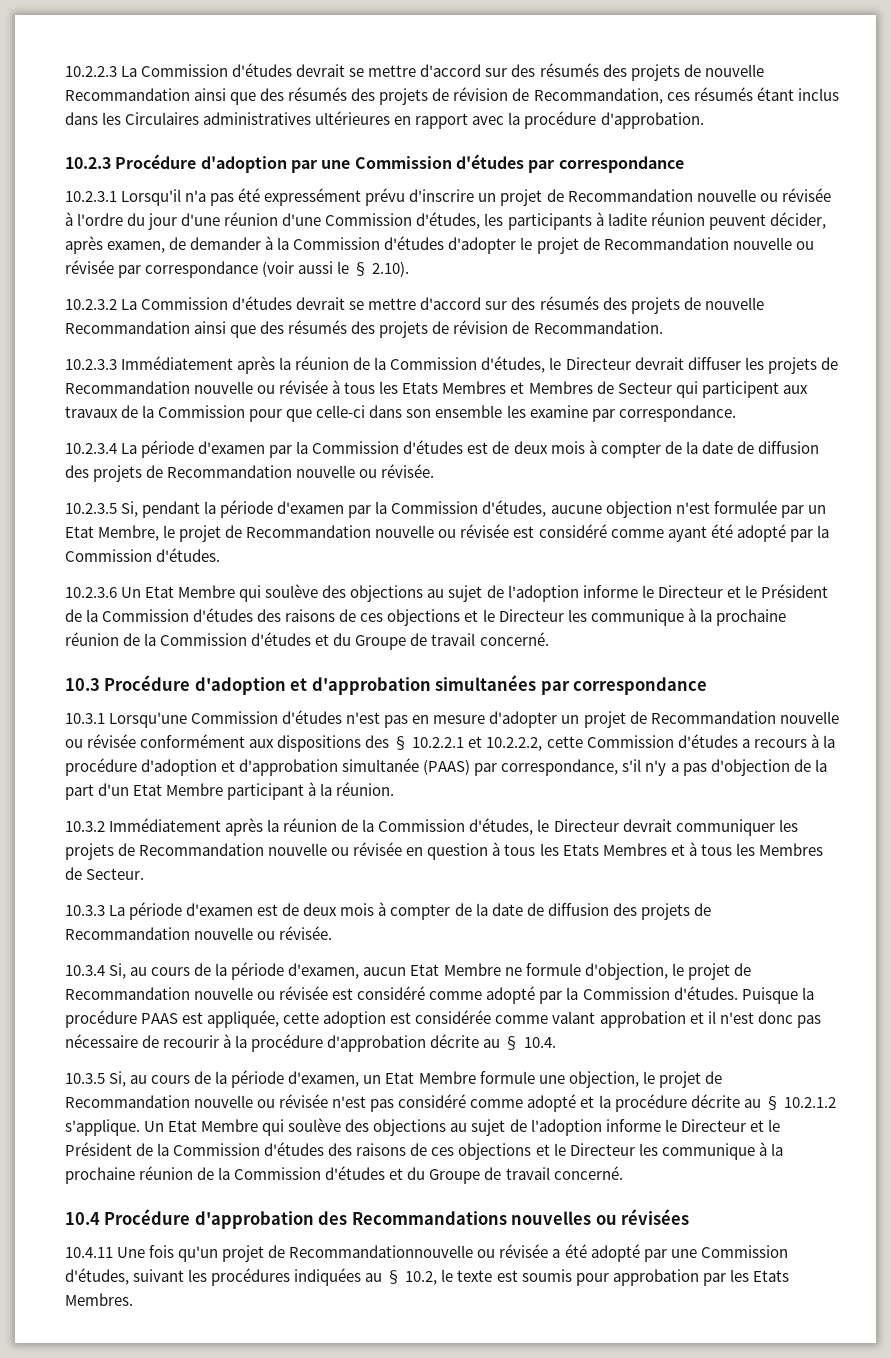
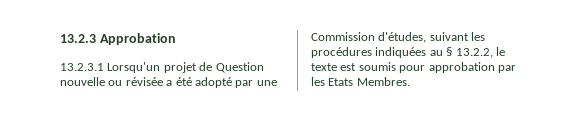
[65,63,764,81] [65,87,839,105] [65,111,704,129] [65,154,684,173] [65,188,831,206] [65,212,826,230] [65,236,814,254] [65,260,410,278] [65,296,764,314] [65,320,663,338] [65,356,838,374] [65,380,808,398] [65,405,736,422] [65,440,819,458] [65,464,435,482] [65,500,826,518] [65,524,829,542] [65,548,221,562] [65,584,828,602] [65,608,786,626] [65,632,549,650] [65,675,708,695] [65,710,839,728] [65,734,835,752] [65,758,827,776] [65,782,395,800] [65,818,798,836] [65,842,823,860] [65,867,145,880] [65,902,711,920] [65,926,333,940] [65,962,751,980] [65,986,814,1004] [65,1010,821,1028] [65,1034,556,1052] [65,1070,722,1088] [65,1094,836,1112] [65,1118,780,1136] [65,1142,783,1160] [65,1166,623,1184] [65,1209,690,1229] [65,1244,549,1262] 10.2.2.3 La Commission d'études devrait se mettre d'accord sur des résumés des projets de nouvelle Recommandation ainsi que des résumés des projets de révision de Recommandation, ces résumés étant inclus dans les Circulaires administratives ultérieures en rapport avec la procédure d'approbation. // 10.2.3 Procédure d'adoption par une Commission d'études par correspondance // 10.2.3.1 Lorsqu'il n'a pas été expressément prévu d'inscrire un projet de Recommandation nouvelle ou révisée à l'ordre du jour d'une réunion d'une Commission d'études, les participants à ladite réunion peuvent décider, après examen, de demander à la Commission d'études d'adopter le projet de Recommandation nouvelle ou révisée par correspondance (voir aussi le § 2.10). // 10.2.3.2 La Commission d'études devrait se mettre d'accord sur des résumés des projets de nouvelle Recommandation ainsi que des résumés des projets de révision de Recommandation. // 10.2.3.3 Immédiatement après la réunion de la Commission d'études, le Directeur devrait diffuser les projets de Recommandation nouvelle ou révisée à tous les Etats Membres et Membres de Secteur qui participent aux travaux de la Commission pour que celle-ci dans son ensemble les examine par correspondance. // 10.2.3.4 La période d'examen par la Commission d'études est de deux mois à compter de la date de diffusion des projets de Recommandation nouvelle ou révisée. // 10.2.3.5 Si, pendant la période d'examen par la Commission d'études, aucune objection n'est formulée par un Etat Membre, le projet de Recommandation nouvelle ou révisée est considéré comme ayant été adopté par la Commission d'études. // 10.2.3.6 Un Etat Membre qui soulève des objections au sujet de l'adoption informe le Directeur et le Président de la Commission d'études des raisons de ces objections et le Directeur les communique à la prochaine réunion de la Commission d'études et du Groupe de travail concerné. // 10.3 Procédure d'adoption et d'approbation simultanées par correspondance // 10.3.1 Lorsqu'une Commission d'études n'est pas en mesure d'adopter un projet de Recommandation nouvelle ou révisée conformément aux dispositions des § 10.2.2.1 et 10.2.2.2, cette Commission d'études a recours à la procédure d'adoption et d'approbation simultanée (PAAS) par correspondance, s'il n'y a pas d'objection de la part d'un Etat Membre participant à la réunion. // 10.3.2 Immédiatement après la réunion de la Commission d'études, le Directeur devrait communiquer les projets de Recommandation nouvelle ou révisée en question à tous les Etats Membres et à tous les Membres de Secteur. // 10.3.3 La période d'examen est de deux mois à compter de la date de diffusion des projets de Recommandation nouvelle ou révisée. // 10.3.4 Si, au cours de la période d'examen, aucun Etat Membre ne formule d'objection, le projet de Recommandation nouvelle ou révisée est considéré comme adopté par la Commission d'études. Puisque la procédure PAAS est appliquée, cette adoption est considérée comme valant approbation et il n'est donc pas nécessaire de recourir à la procédure d'approbation décrite au § 10.4. // 10.3.5 Si, au cours de la période d'examen, un Etat Membre formule une objection, le projet de Recommandation nouvelle ou révisée n'est pas considéré comme adopté et la procédure décrite au § 10.2.1.2 s'applique. Un Etat Membre qui soulève des objections au sujet de l'adoption informe le Directeur et le Président de la Commission d'études des raisons de ces objections et le Directeur les communique à la prochaine réunion de la Commission d'études et du Groupe de travail concerné. // 10.4 Procédure d'approbation des Recommandations nouvelles ou révisées // 10.4.11 Une fois qu'un projet de Recommandationnouvelle ou révisée -> [60,33,176,45] [60,62,264,73] [60,77,163,86] 13.2.3 Approbation // 13.2.3.1 Lorsqu'un projet de Question nouvelle ou révisée
[405,1271,438,1285] 10.2, -> [455,48,493,58] 13.2.2,

